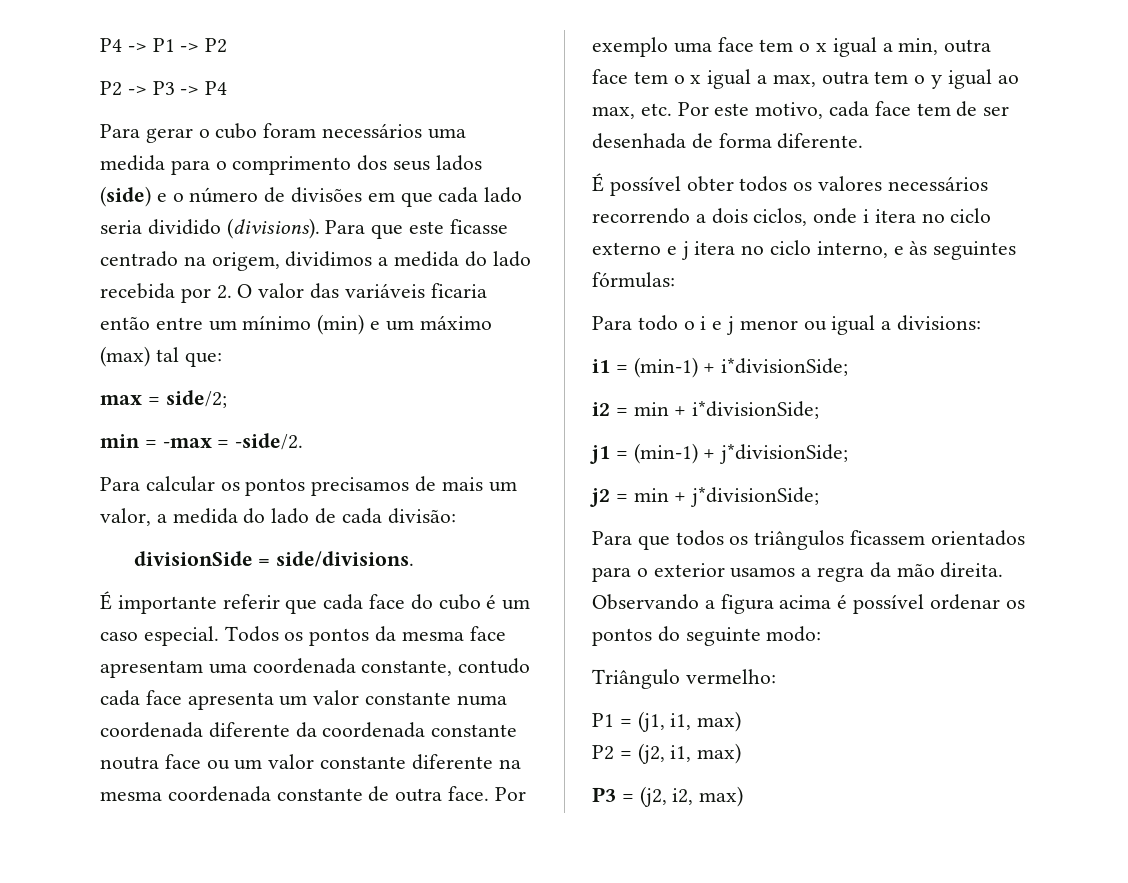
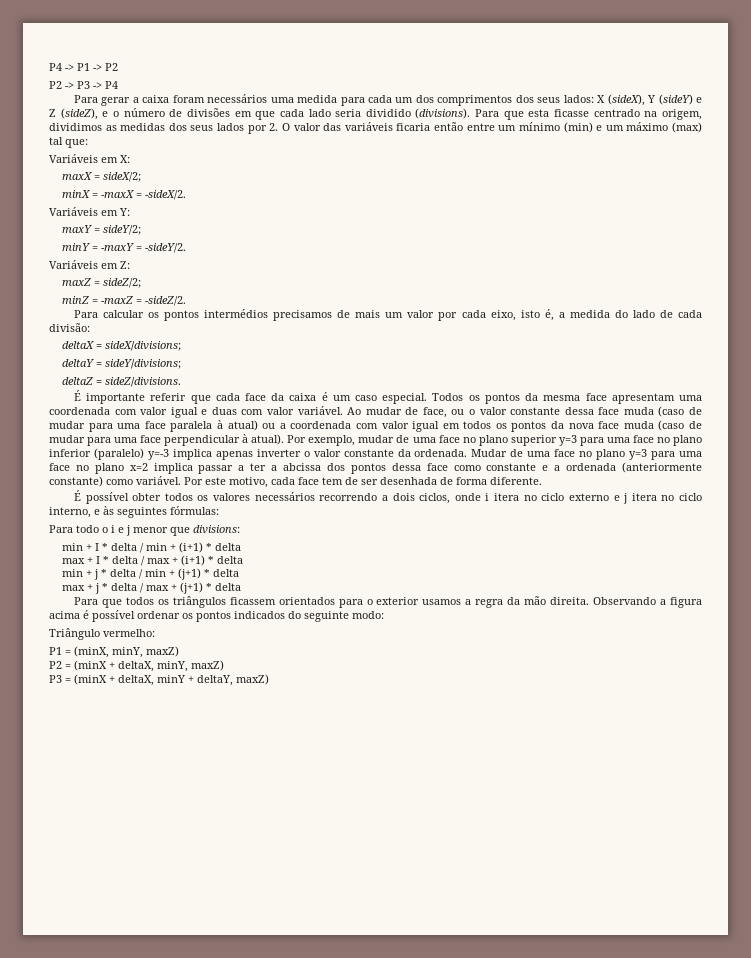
[198,123,258,139] o cubo -> [132,95,170,103] a caixa
[215,155,482,175] [100,186,151,207] o comprimento dos seus lados (side) -> [367,94,702,106] [49,108,98,120] cada um dos comprimentos dos seus lados: X (sideX), Y (sideY) e Z (sideZ),
[409,221,445,234] este -> [528,109,550,117] esta
[378,251,531,267] [100,283,175,299] a medida do lado recebida -> [105,123,245,131] as medidas dos seus lados
[100,390,227,408] [100,433,304,450] max = side/2; // min = -max = -side/2. -> [49,154,130,163] [61,172,141,182] [61,190,186,200] [49,207,130,216] [61,225,141,235] [61,243,186,253] [49,260,130,269] [61,278,141,288] [61,296,186,306] Variáveis em X: // maxX = sideX/2; // minX = -maxX = -sideX/2. // Variáveis em Y: // maxY = sideY/2; // minY = -maxY = -sideY/2. // Variáveis em Z: // maxZ = sideZ/2; // minZ = -maxZ = -sideZ/2.
(306, 487) none -> [204,309,269,318] intermédios
[100,508,151,526] valor, -> [407,309,554,321] valor por cada eixo, isto é,
[133,551,415,567] divisionSide = side/divisions. -> [61,341,181,351] [61,359,181,369] [61,377,181,387] deltaX = sideX/divisions; // deltaY = sideY/divisions; // deltaZ = sideZ/divisions.
[410,594,481,610] do cubo -> [271,393,317,401] da caixa
[361,658,531,676] [100,690,507,710] [100,722,518,738] [100,754,521,770] [100,786,526,802] [592,37,992,57] [592,69,1019,89] [592,103,672,119] constante, contudo cada face apresenta um valor constante numa coordenada diferente da coordenada constante noutra face ou um valor constante diferente na mesma coordenada constante de outra face. Por exemplo uma face tem o x igual a min, outra face tem o x igual a max, outra tem o y igual ao max, etc. -> [114,406,702,418] [49,420,702,432] [49,434,702,446] [49,448,703,460] [49,462,702,474] [49,476,181,487] com valor igual e duas com valor variável. Ao mudar de face, ou o valor constante dessa face muda (caso de mudar para uma face paralela à atual) ou a coordenada com valor igual em todos os pontos da nova face muda (caso de mudar para uma face perpendicular à atual). Por exemplo, mudar de uma face no plano superior y=3 para uma face no plano inferior (paralelo) y=-3 implica apenas inverter o valor constante da ordenada. Mudar de uma face no plano y=3 para uma face no plano x=2 implica passar a ter a abcissa dos pontos dessa face como constante e a ordenada (anteriormente constante) como variável.
[803,315,982,335] [592,357,849,378] [592,401,820,419] [590,443,849,464] [590,487,820,507] ou igual a divisions: // i1 = (min-1) + i*divisionSide; // i2 = min + i*divisionSide; // j1 = (min-1) + j*divisionSide; // j2 = min + j*divisionSide; -> [170,525,240,536] [61,542,241,553] [61,555,243,566] [61,568,239,580] [61,582,241,594] que divisions: // min + I * delta / min + (i+1) * delta // max + I * delta / max + (i+1) * delta // min + j * delta / min + (j+1) * delta // max + j * delta / max + (j+1) * delta
(652, 637) none -> [234,611,285,619] indicados
[637,711,742,732] (j1, i1, max) -> [74,646,179,658] (minX, minY, maxZ)
[637,743,742,764] [592,786,744,807] (j2, i1, max) // P3 = (j2, i2, max) -> [74,660,224,672] [49,674,269,686] (minX + deltaX, minY, maxZ) // P3 = (minX + deltaX, minY + deltaY, maxZ)

